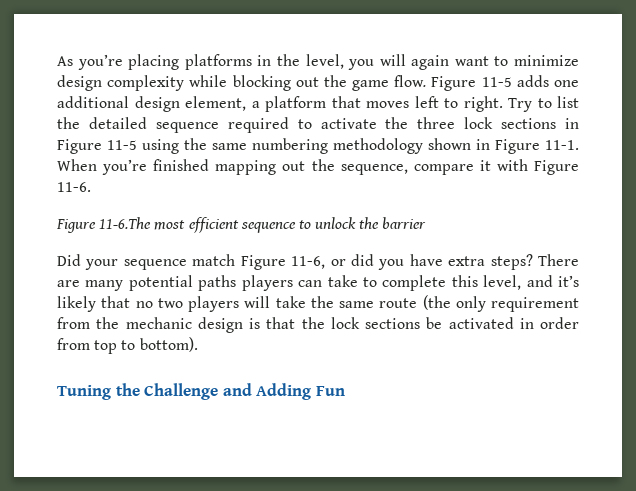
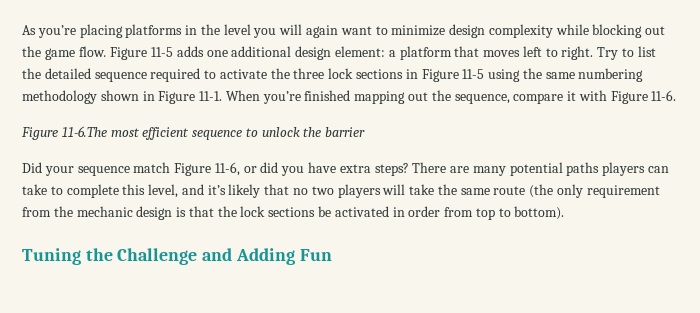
[305,54,344,69] level, -> [223,24,251,35] level
[185,96,246,111] element, -> [335,46,386,57] element:

